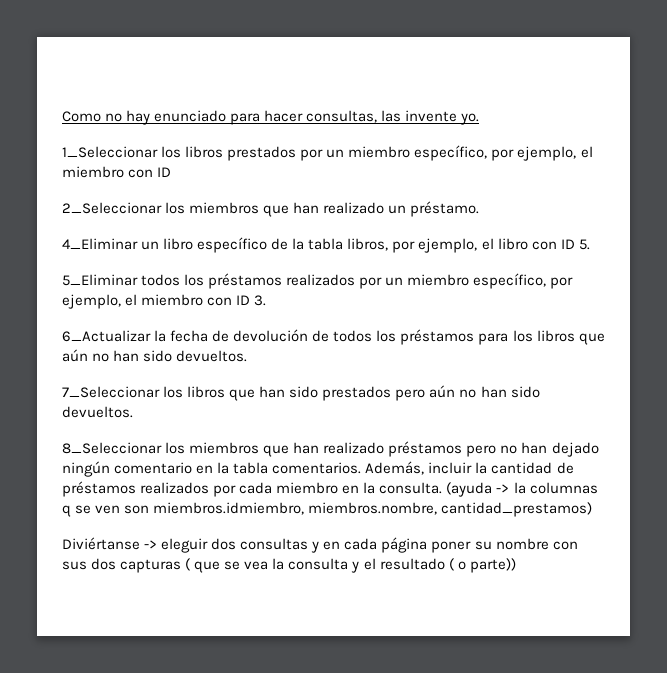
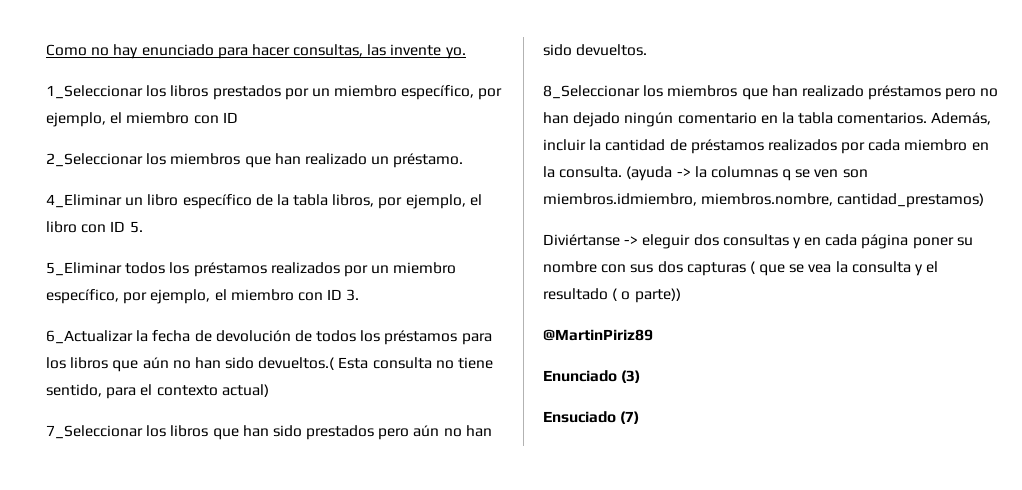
[176,350,248,362] devueltos. -> [258,357,494,370] [46,384,269,399] devueltos.( Esta consulta no tiene sentido, para el contexto actual)
(516, 565) none -> [543,329,653,341] [543,370,641,383] [543,411,640,424] // @MartinPiriz89 // Enunciado (3) // Ensuciado (7)

